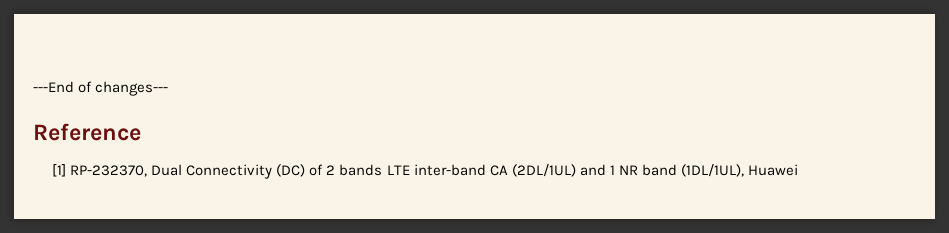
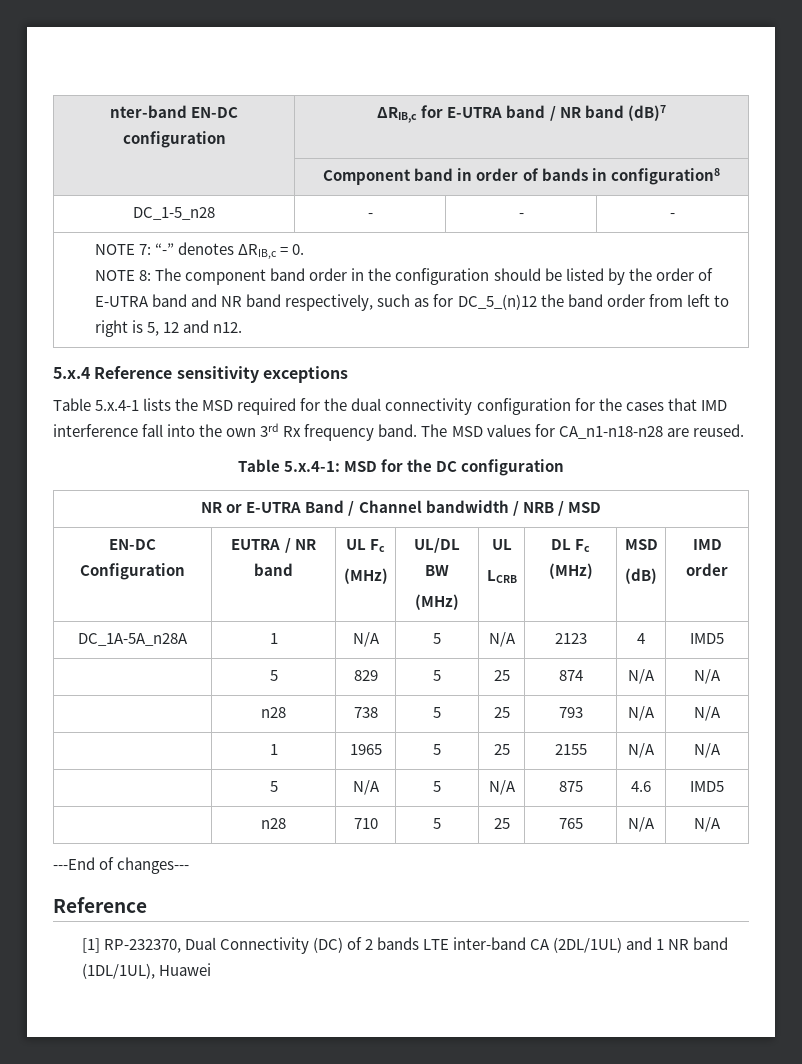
(33, 87) none -> [109,105,239,118] [122,131,226,148] [377,105,666,123] [323,168,720,185] [133,207,215,220] [367,213,373,218] [518,213,524,218] [670,213,675,218] [95,242,305,259] [95,268,713,285] [95,294,729,311] [95,320,243,337] [53,366,348,383] [53,398,727,415] [53,423,744,441] [237,459,565,476] [201,500,601,516] [109,539,156,550] [80,563,185,580] [231,538,316,553] [254,563,293,576] [345,539,386,552] [343,568,388,584] [414,538,460,553] [425,565,449,576] [415,594,459,610] [491,539,512,550] [486,570,517,583] [550,539,591,552] [548,563,593,579] [624,539,658,550] [625,568,657,584] [692,539,722,550] [686,563,728,576] [78,633,188,646] [269,633,278,644] [352,632,380,647] [433,633,441,644] [488,632,516,647] [554,633,587,644] [637,633,645,644] [690,633,724,644] [269,670,278,681] [353,670,378,681] [433,670,441,681] [493,670,510,681] [558,670,583,681] [628,669,655,684] [694,669,721,684] [261,707,286,718] [353,707,378,718] [433,707,441,718] [493,707,510,718] [558,707,583,718] [628,706,655,721] [694,706,721,721] [269,744,278,755] [349,744,382,755] [433,744,441,755] [493,744,510,755] [554,744,587,755] [628,743,655,758] [694,743,721,758] [269,781,278,792] [352,780,380,795] [433,781,441,792] [488,780,516,795] [558,781,583,792] [631,781,651,792] [690,781,724,792] [261,818,286,829] [353,818,378,829] [433,818,441,829] [493,818,510,829] [558,818,583,829] [628,817,655,832] [694,817,721,832] nter-band EN-DC configuration | ΔRIB,c for E-UTRA band / NR band (dB)7 // | Component band in order of bands in configuration8 // DC_1-5_n28 | - | - | - // NOTE 7: “-” denotes ΔRIB,c = 0. // NOTE 8: The component band order in the configuration should be listed by the order of E-UTRA band and NR band respectively, such as for DC_5_(n)12 the band order from left to right is 5, 12 and n12. // 5.x.4 Reference sensitivity exceptions // Table 5.x.4-1 lists the MSD required for the dual connectivity configuration for the cases that IMD interference fall into the own 3rd Rx frequency band. The MSD values for CA_n1-n18-n28 are reused. // Table 5.x.4-1: MSD for the DC configuration // NR or E-UTRA Band / Channel bandwidth / NRB / MSD // EN-DC Configuration | EUTRA / NR band | UL Fc // (MHz) | UL/DL BW // (MHz) | UL // LCRB | DL Fc (MHz) | MSD // (dB) | IMD order // DC_1A-5A_n28A | 1 | N/A | 5 | N/A | 2123 | 4 | IMD5 // | 5 | 829 | 5 | 25 | 874 | N/A | N/A // | n28 | 738 | 5 | 25 | 793 | N/A | N/A // | 1 | 1965 | 5 | 25 | 2155 | N/A | N/A // | 5 | N/A | 5 | N/A | 875 | 4.6 | IMD5 // | n28 | 710 | 5 | 25 | 765 | N/A | N/A //

